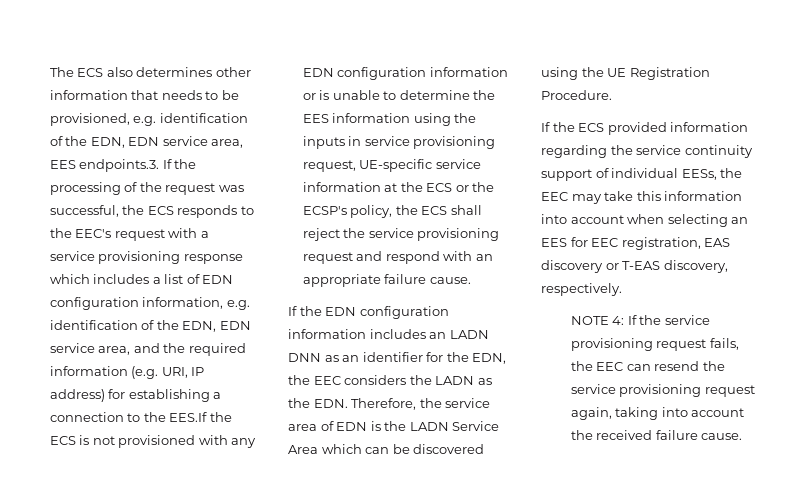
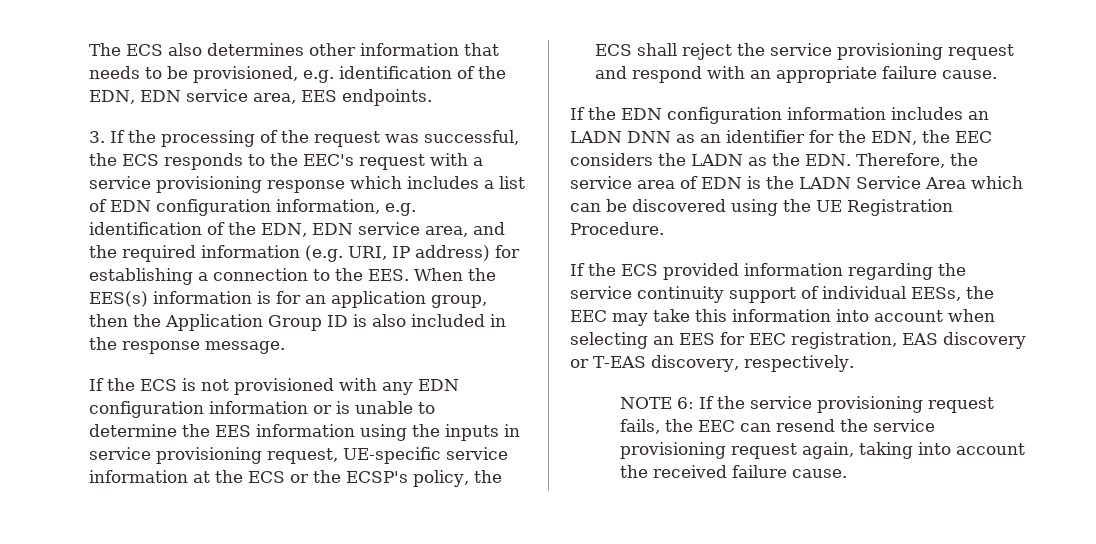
[79,159,160,172] endpoints.3. -> [342,89,433,106] [89,131,106,143] endpoints. // 3.
[169,412,208,422] EES.If -> [368,268,497,281] [89,291,488,308] [89,314,507,331] [89,337,286,354] [89,378,105,391] EES. When the EES(s) information is for an application group, then the Application Group ID is also included in the response message. // If
[612,316,625,325] 4: -> [677,397,695,409] 6:

